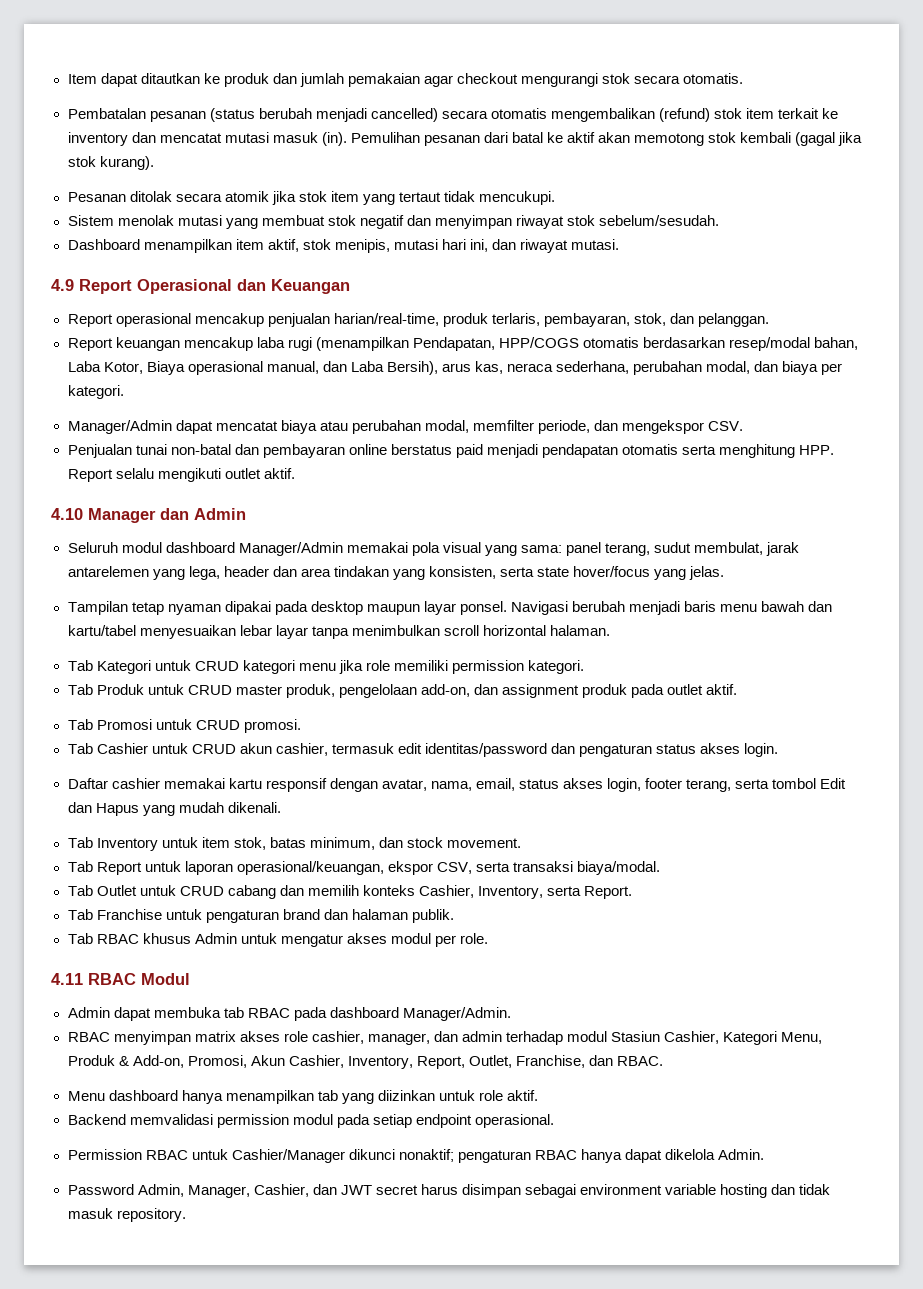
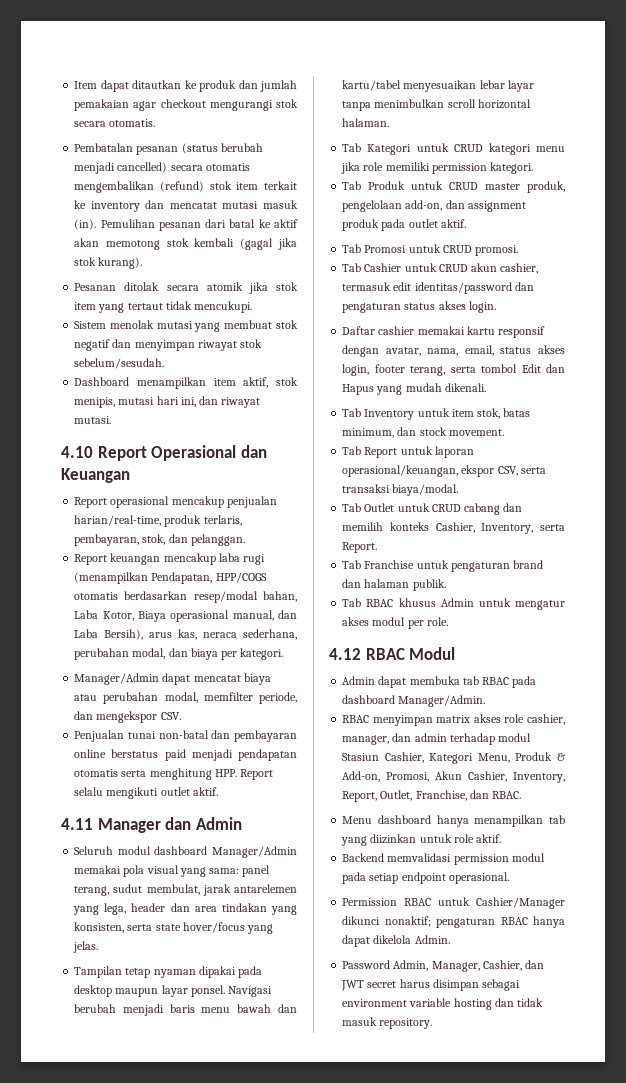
[51,279,74,291] 4.9 -> [61,446,93,458] 4.10
[51,508,83,520] 4.10 -> [61,818,93,830] 4.11
[51,973,83,985] 4.11 -> [329,648,361,660] 4.12

